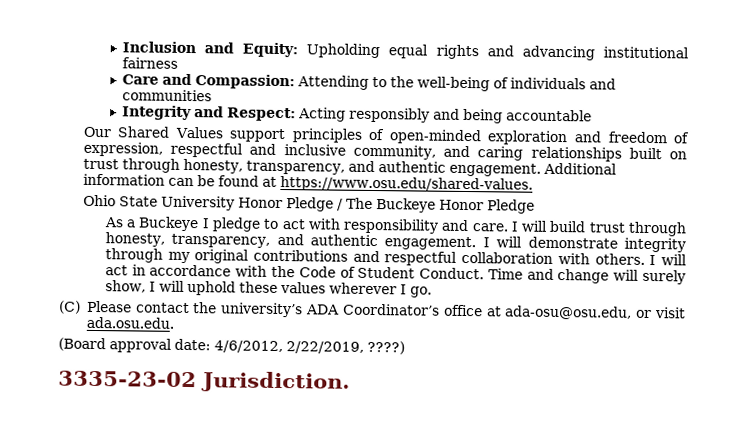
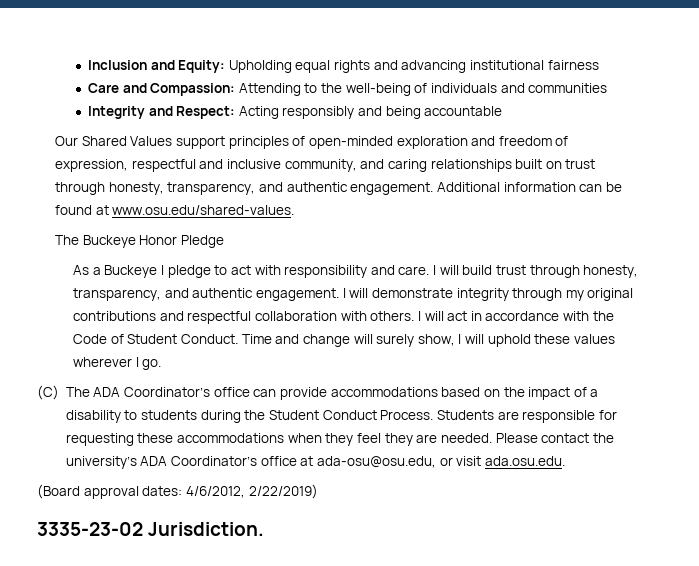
[279,175,533,193] [82,194,343,212] https://www.osu.edu/shared-values. // Ohio State University Honor Pledge / -> [112,205,295,215] www.osu.edu/shared-values. //
(81, 307) none -> [65,387,599,400] [65,410,617,423] [65,433,492,446] The ADA Coordinator’s office can provide accommodations based on the impact of a disability to students during the Student Conduct Process. Students are responsible for requesting these accommodations when they feel they are needed.
[174,338,405,355] date: 4/6/2012, 2/22/2019, ????) -> [142,484,318,499] dates: 4/6/2012, 2/22/2019)

